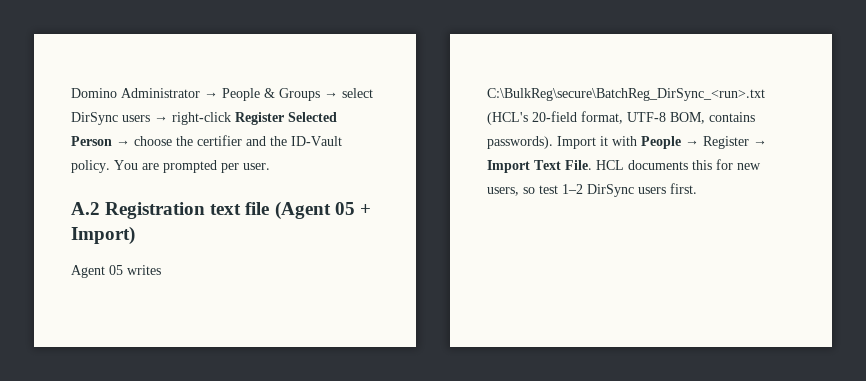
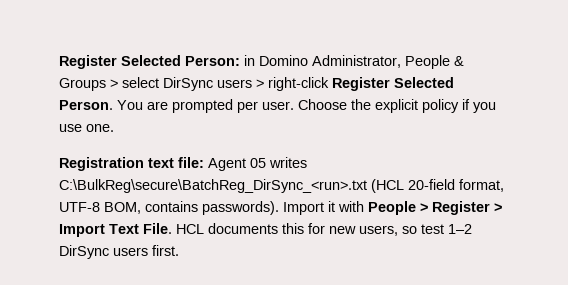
[71,88,218,98] Domino Administrator → -> [59,55,401,69] Register Selected Person: in Domino Administrator,
[324,92,338,98] → -> [110,79,118,88] >
[154,116,168,122] → -> [256,79,264,88] >
[71,135,342,146] [71,160,110,173] Person → choose the certifier and the ID-Vault policy. -> [59,100,113,110] Person.
[71,201,371,220] [71,226,135,245] // A.2 Registration text file (Agent 05 + Import) // -> [298,99,496,113] [59,124,114,132] [59,157,204,171] Choose the explicit policy if you use one. // Registration text file:
[487,112,528,125] (HCL's -> [371,179,404,193] (HCL
[685,136,767,149] → Register → -> [420,201,502,215] > Register >

